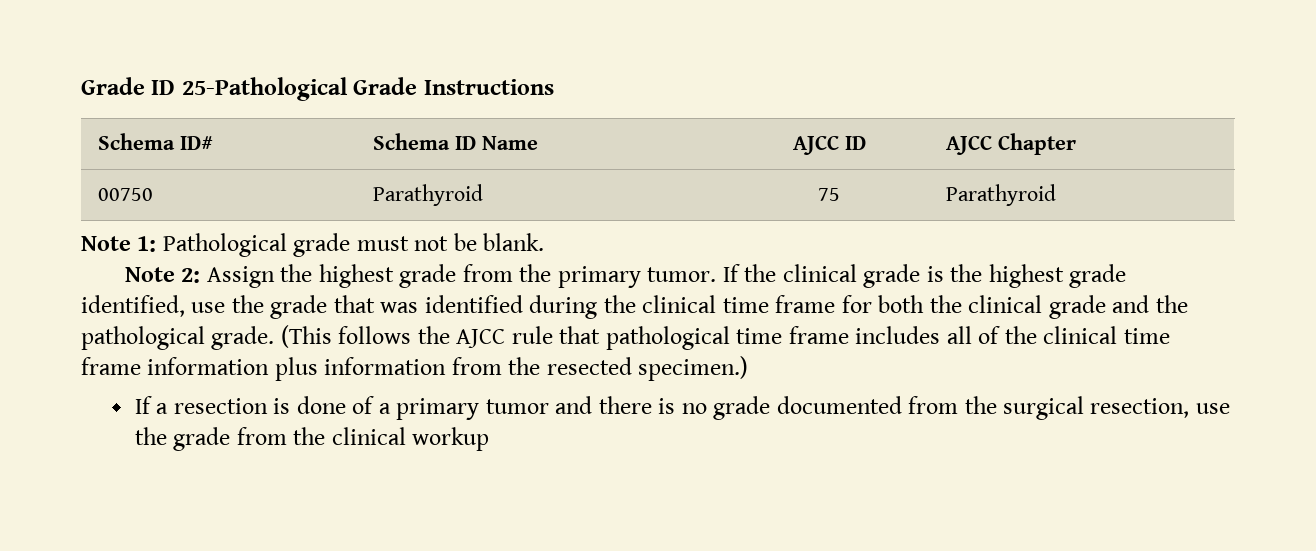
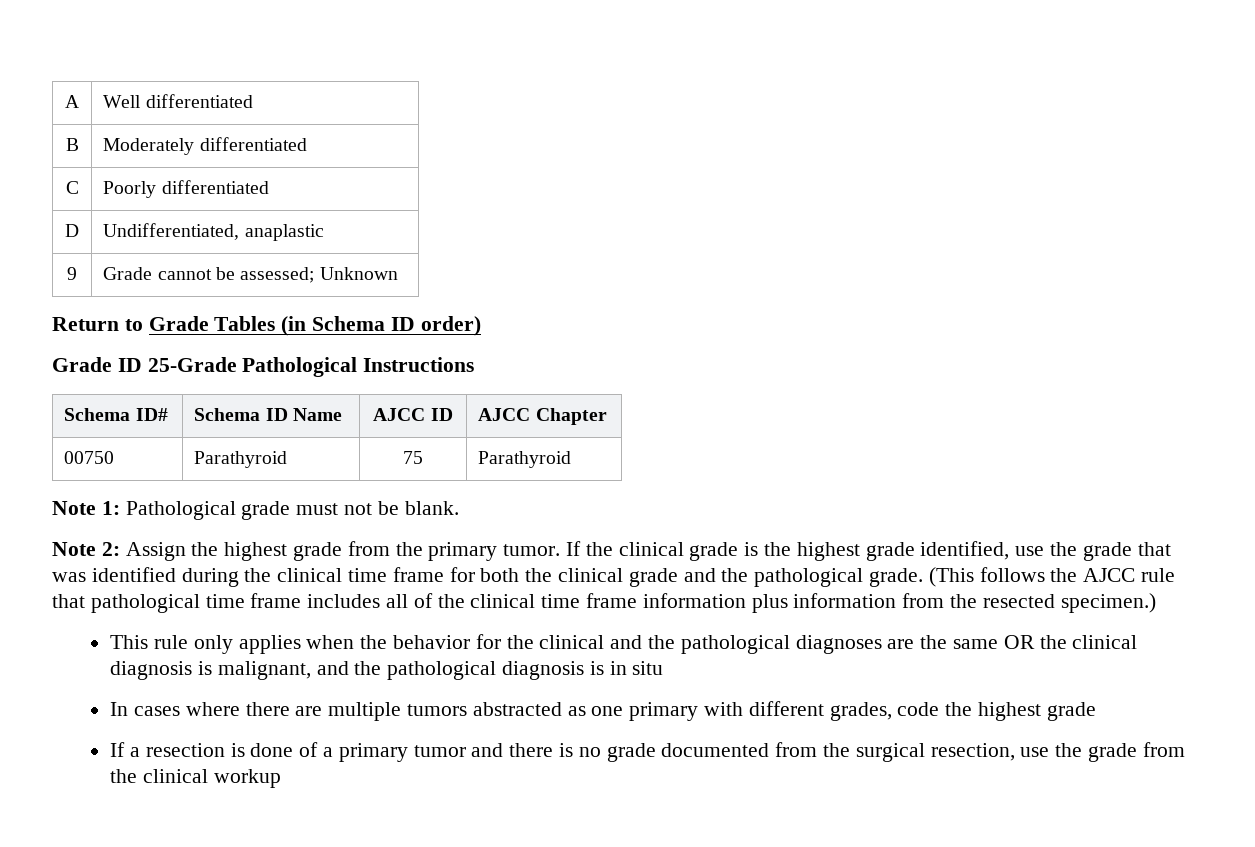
[81,77,418,101] Grade ID 25-Pathological Grade -> [65,95,79,108] [103,94,253,108] [65,138,79,151] [103,137,307,155] [65,181,79,194] [103,180,269,198] [65,224,79,237] [103,223,324,241] [67,267,77,280] [103,267,398,283] [52,316,481,336] [52,357,358,377] A | Well differentiated // B | Moderately differentiated // C | Poorly differentiated // D | Undifferentiated, anaplastic // 9 | Grade cannot be assessed; Unknown // Return to Grade Tables (in Schema ID order) // Grade ID 25-Grade Pathological
(749, 368) none -> [110,634,1138,654] [110,661,664,680] [110,701,1096,721] // This rule only applies when the behavior for the clinical and the pathological diagnoses are the same OR the clinical diagnosis is malignant, and the pathological diagnosis is in situ // In cases where there are multiple tumors abstracted as one primary with different grades, code the highest grade

